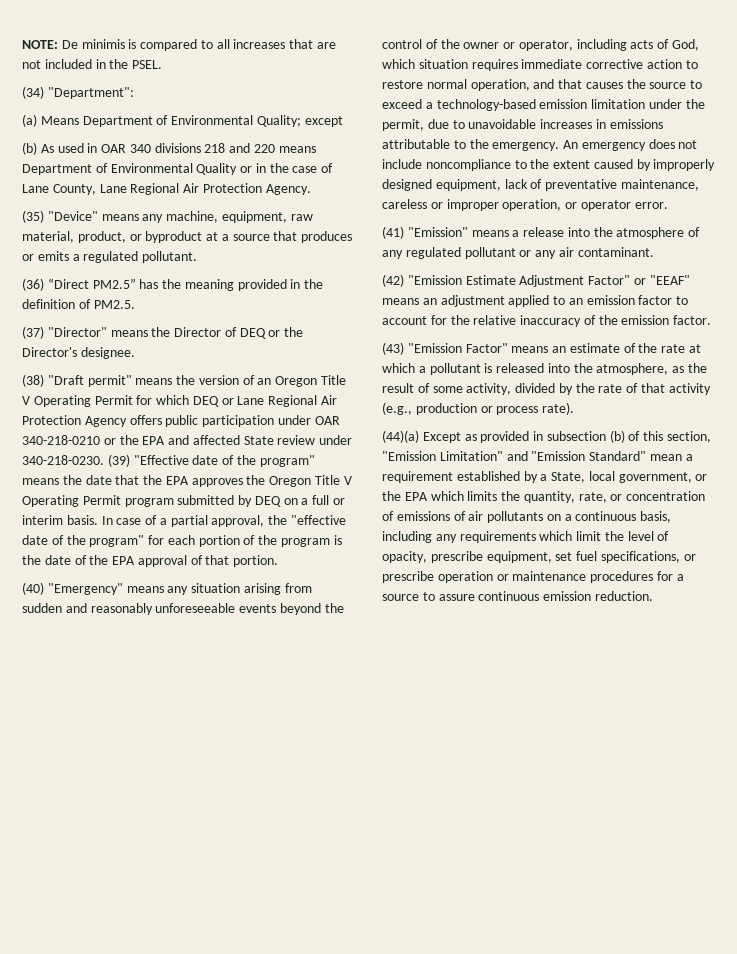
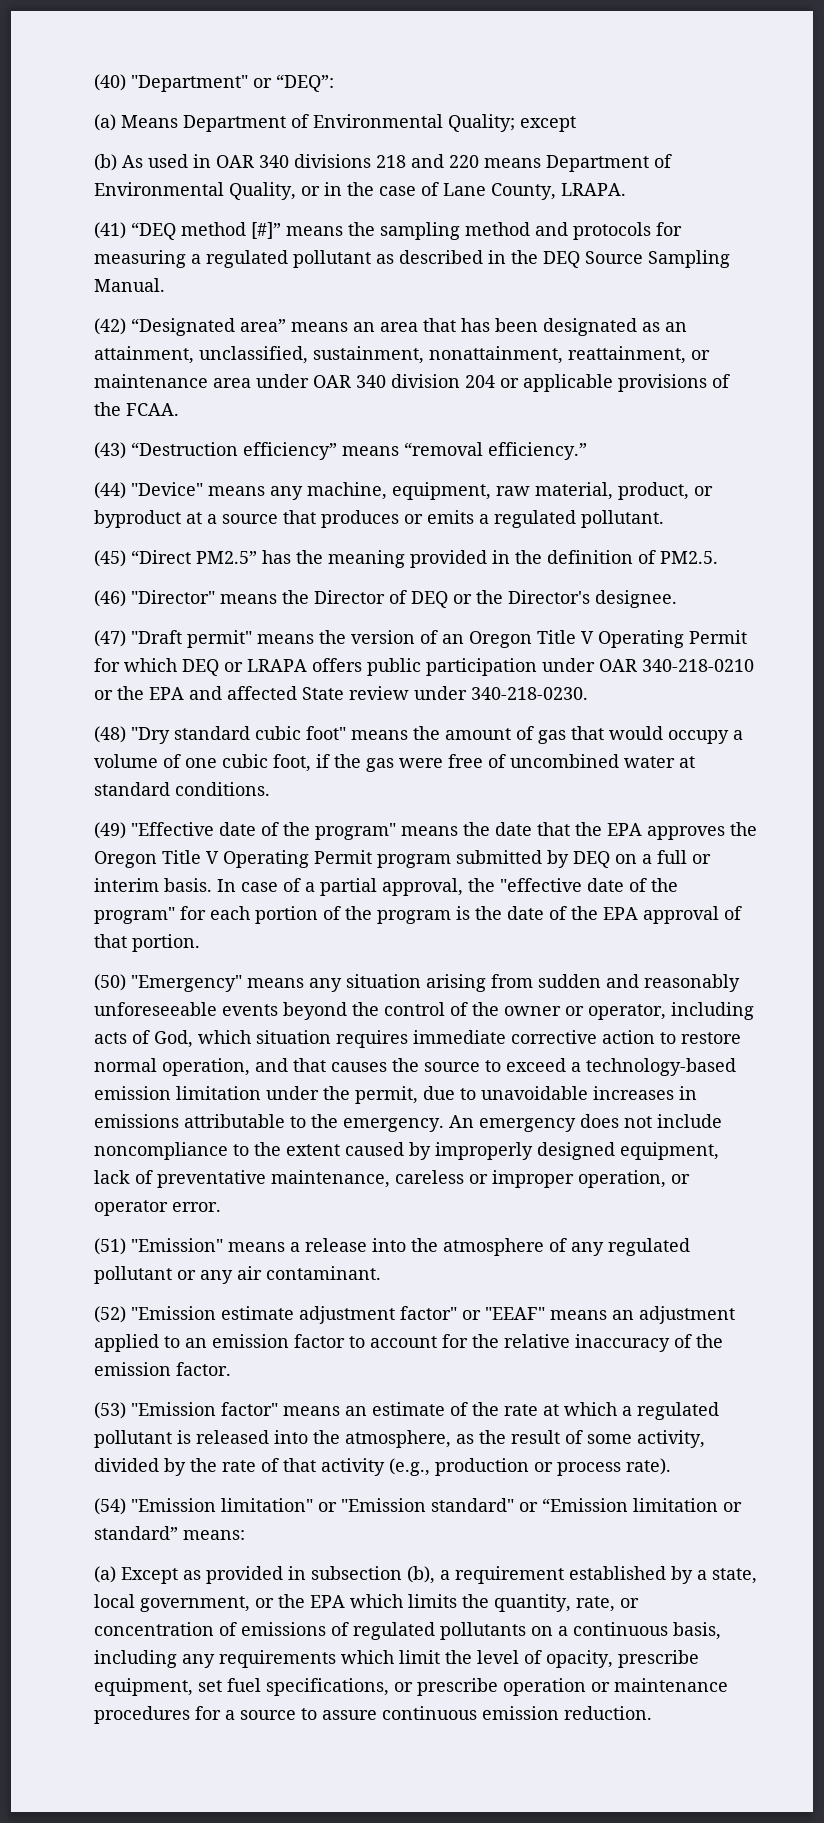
[22,39,337,51] [22,59,163,69] [22,86,134,99] NOTE: De minimis is compared to all increases that are not included in the PSEL. // (34) "Department": -> [94,74,334,92] (40) "Department" or “DEQ”:
[196,163,238,175] Quality -> [229,182,296,200] Quality,
[99,183,311,195] [22,210,44,223] Lane Regional Air Protection Agency. // (35) -> [561,183,626,196] [94,222,682,240] [94,250,730,268] [94,278,165,292] [94,318,687,336] [94,346,710,364] [94,374,730,392] [94,402,179,416] [94,442,587,460] [94,482,126,499] LRAPA. // (41) “DEQ method [#]” means the sampling method and protocols for measuring a regulated pollutant as described in the DEQ Source Sampling Manual. // (42) “Designated area” means an area that has been designated as an attainment, unclassified, sustainment, nonattainment, reattainment, or maintenance area under OAR 340 division 204 or applicable provisions of the FCAA. // (43) “Destruction efficiency” means “removal efficiency.” // (44)
[22,278,44,291] (36) -> [94,550,126,567] (45)
[22,326,44,339] (37) -> [94,590,126,607] (46)
[22,374,44,387] (38) -> [94,630,126,647] (47)
[237,395,338,407] [22,415,127,427] Lane Regional Air Protection Agency -> [247,659,307,672] LRAPA
[107,454,130,467] (39) -> [94,726,743,744] [94,754,695,772] [94,782,270,796] [94,822,126,839] // (48) "Dry standard cubic foot" means the amount of gas that would occupy a volume of one cubic foot, if the gas were free of uncombined water at standard conditions. // (49)
[22,582,44,595] (40) -> [94,974,126,991] (50)
[382,226,404,239] (41) -> [94,1238,126,1255] (51)
[382,274,631,287] (42) "Emission Estimate Adjustment Factor" -> [94,1306,457,1324] (52) "Emission estimate adjustment factor"
[382,342,508,355] (43) "Emission Factor" -> [94,1402,278,1419] (53) "Emission factor"
(426, 369) none -> [637,1402,719,1420] regulated
[382,430,419,443] (44)(a) -> [94,1498,742,1515] [94,1526,245,1540] [94,1566,116,1583] (54) "Emission limitation" or "Emission standard" or “Emission limitation or standard” means: // (a)
[609,430,712,443] [382,451,682,461] (b) of this section, "Emission Limitation" and "Emission Standard" mean -> [407,1566,435,1584] (b),
[551,472,586,483] State, -> [712,1568,757,1584] state,
[468,511,484,521] air -> [353,1622,435,1640] regulated

